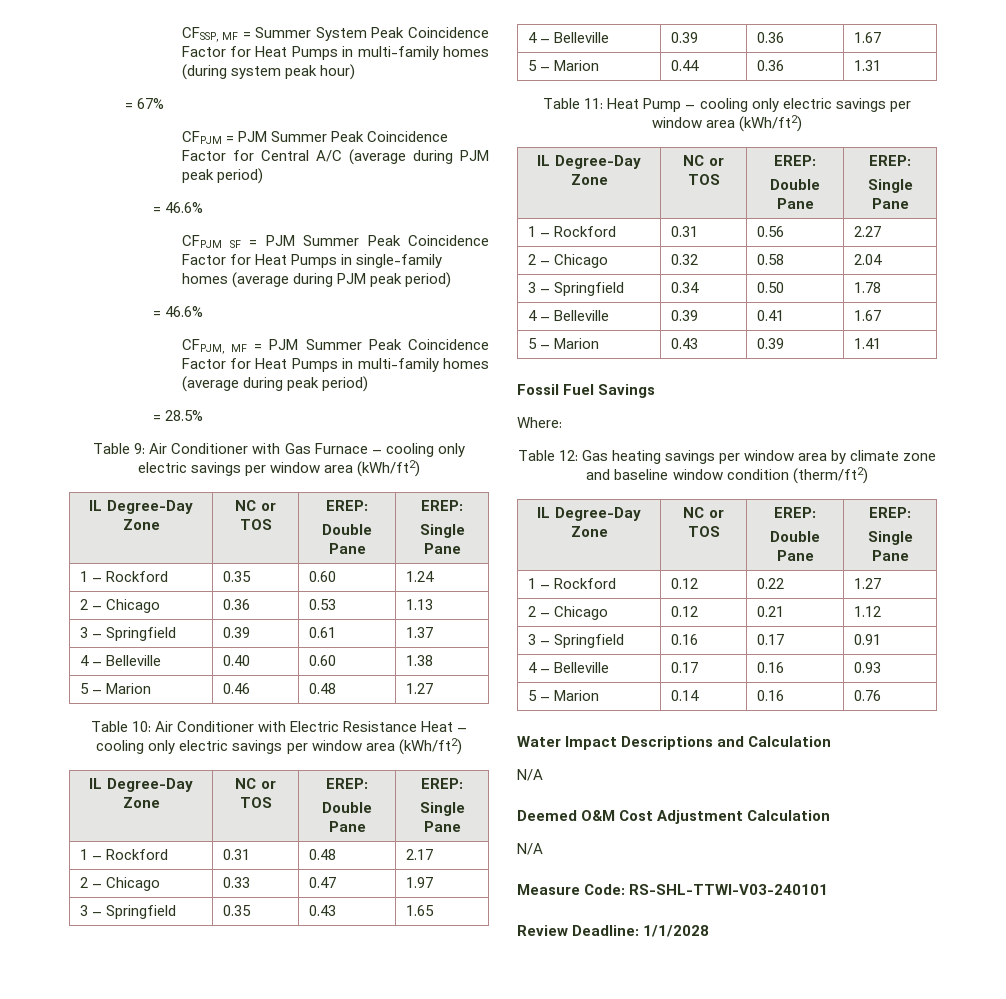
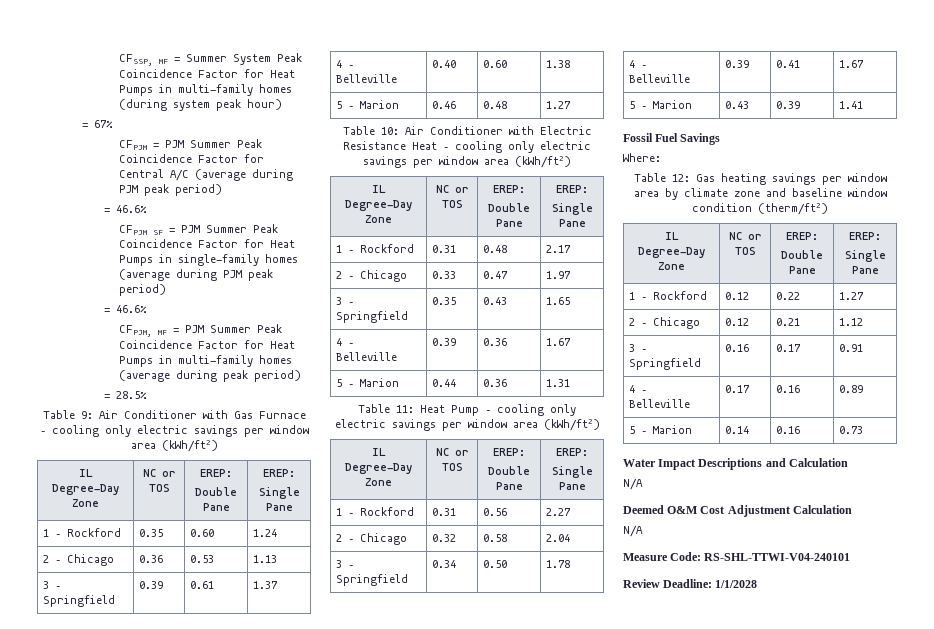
[854,662,882,673] 0.93 -> [839,385,864,393] 0.89
[854,690,882,701] 0.76 -> [839,426,864,434] 0.73
[629,884,829,895] RS-SHL-TTWI-V03-240101 -> [704,553,851,561] RS-SHL-TTWI-V04-240101

